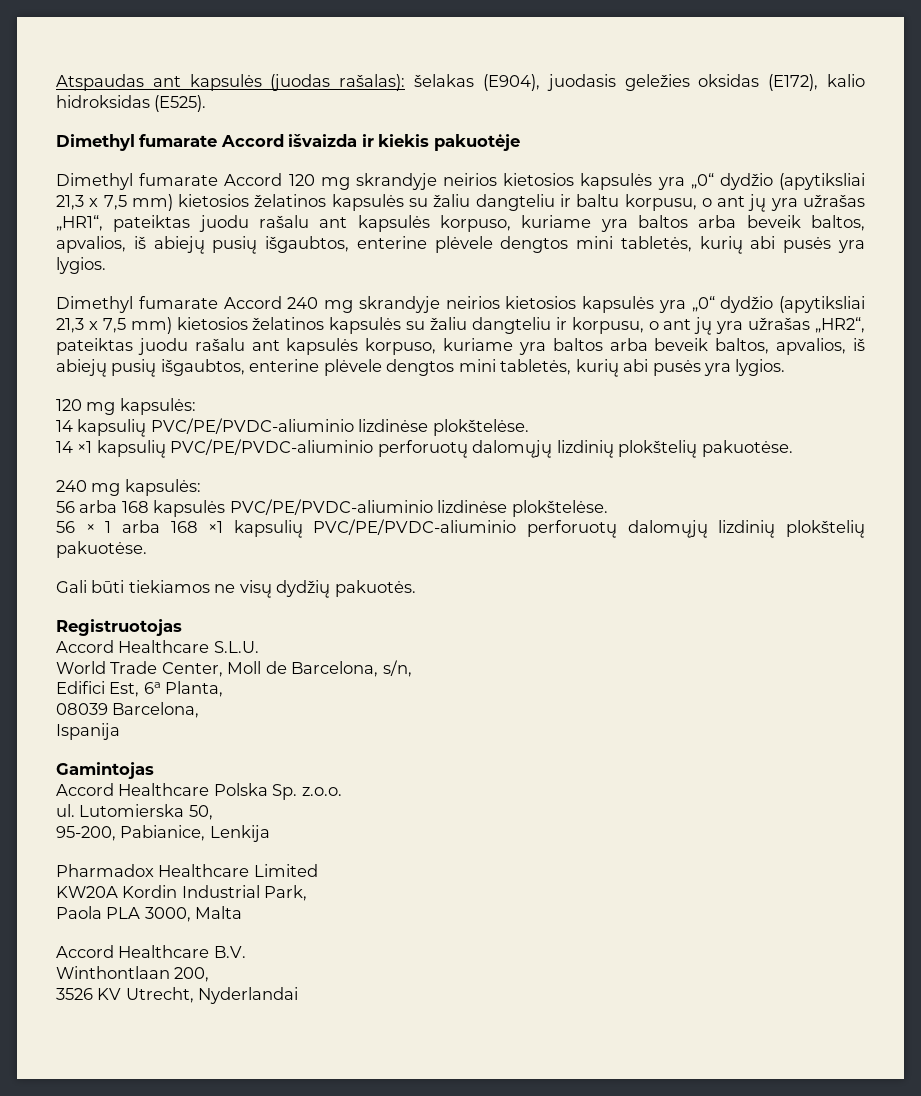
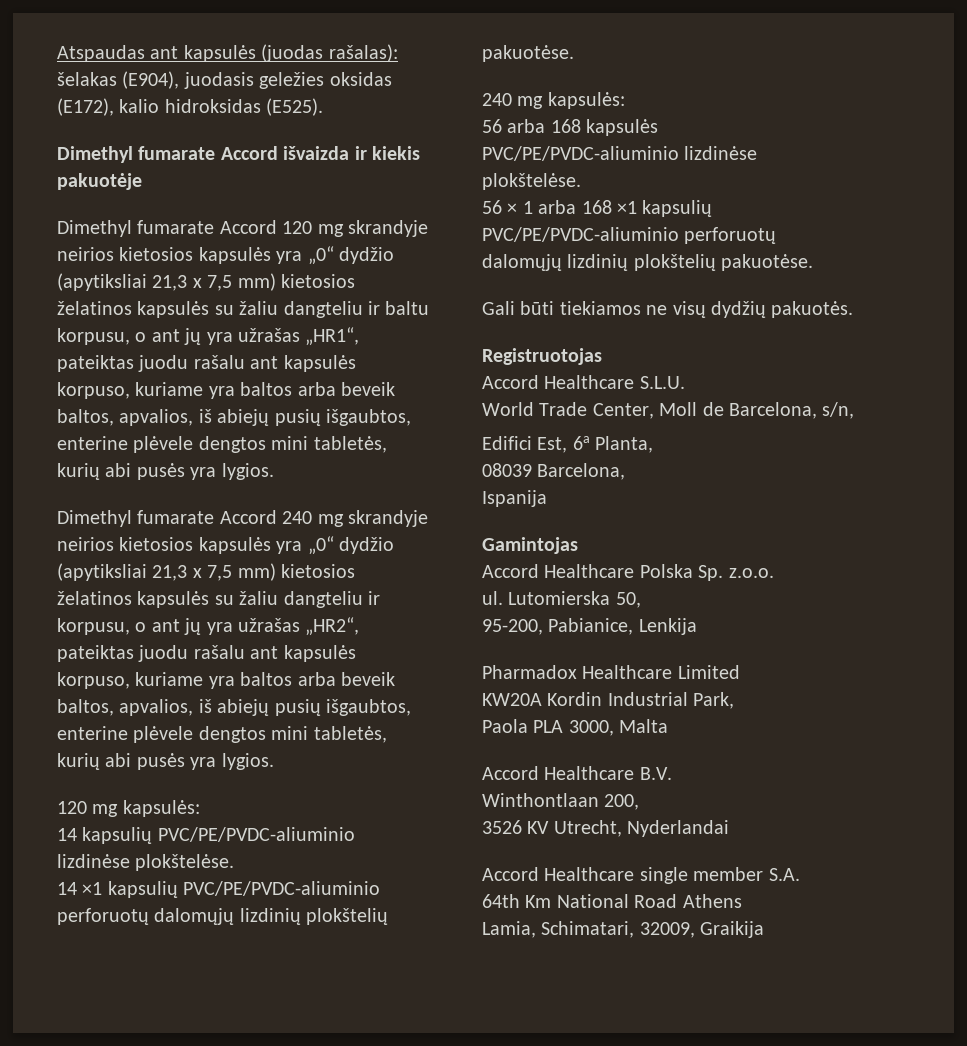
(299, 995) none -> [482,867,800,884] [482,894,742,908] [482,921,765,938] // Accord Healthcare single member S.A. // 64th Km National Road Athens // Lamia, Schimatari, 32009, Graikija

